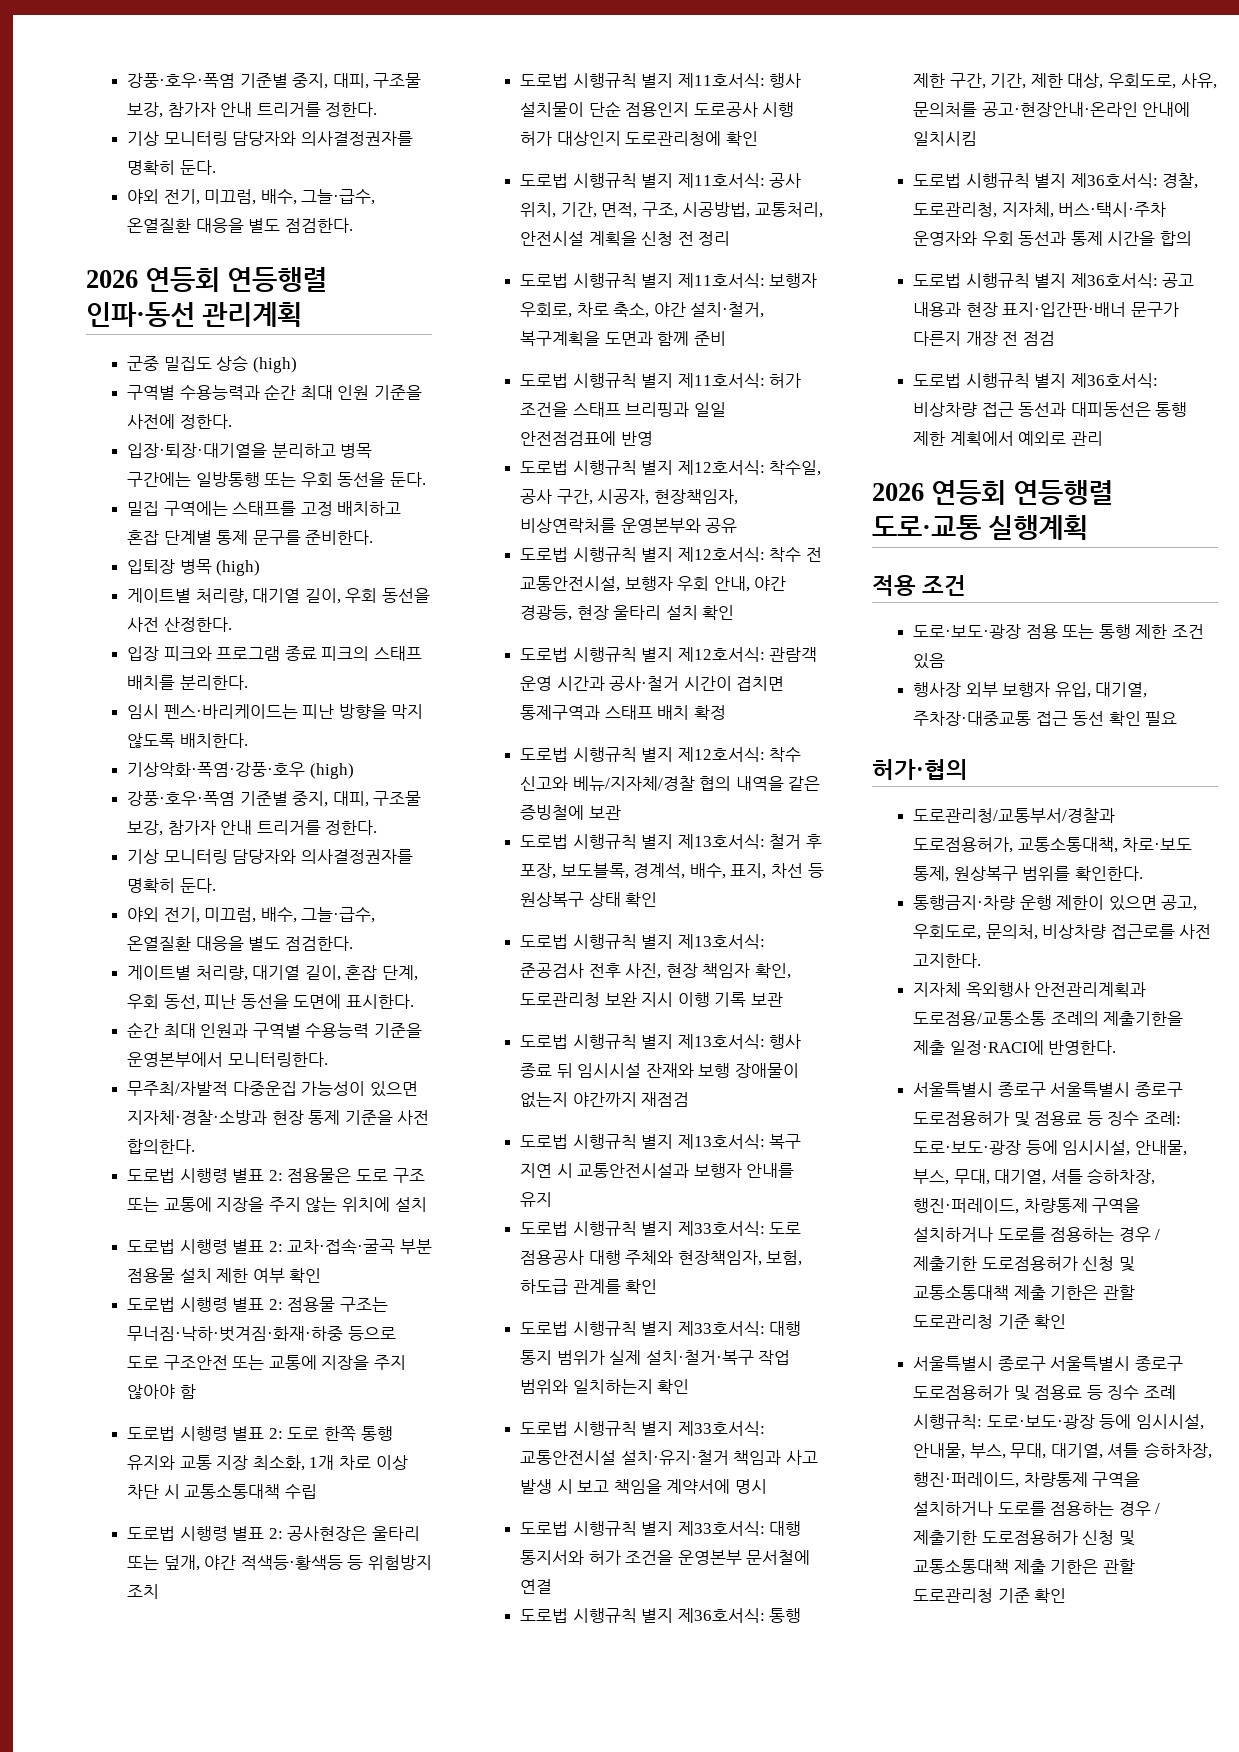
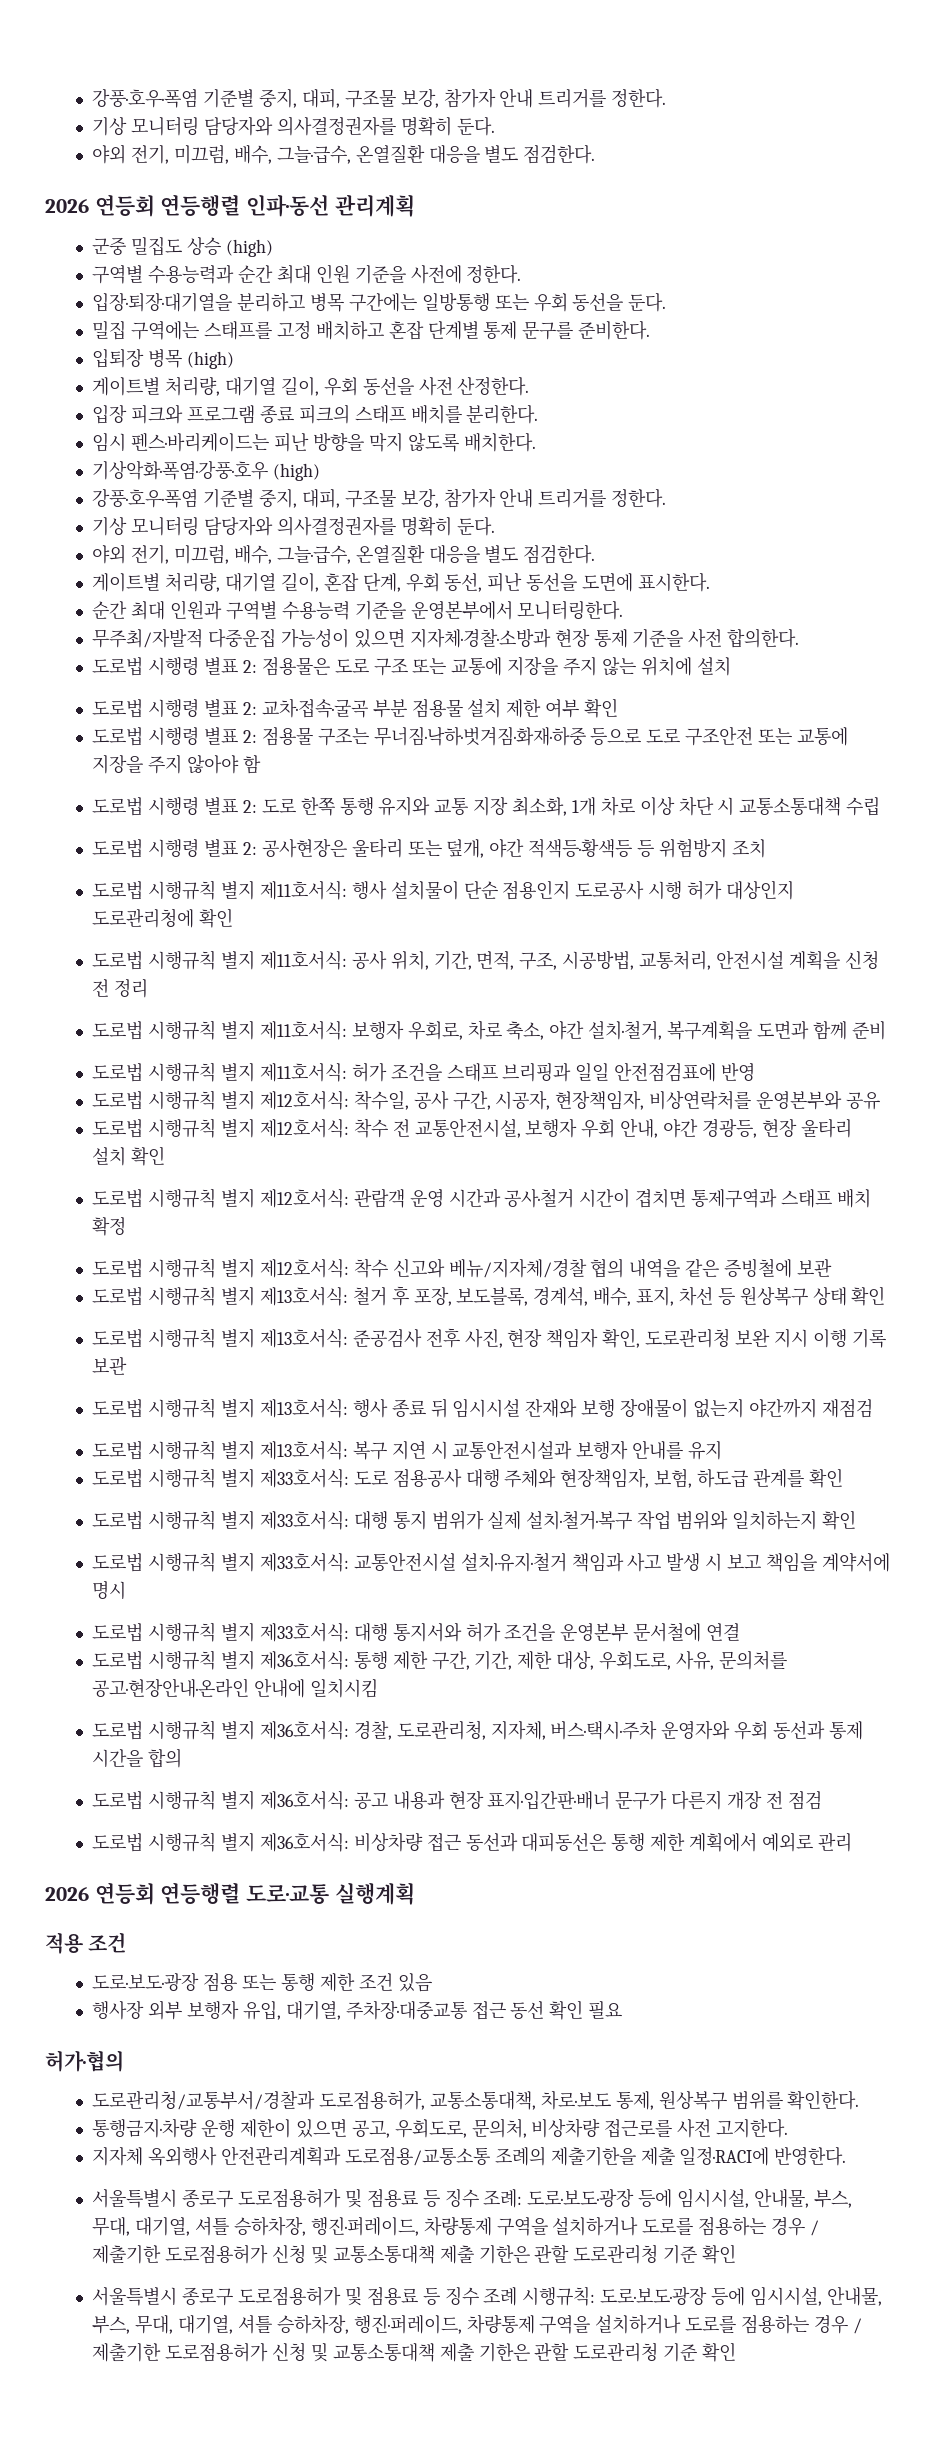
[1050,1082,1183,1097] 서울특별시 종로구 -> (234, 2198) none
[1050,1356,1183,1371] 서울특별시 종로구 -> (234, 2296) none

